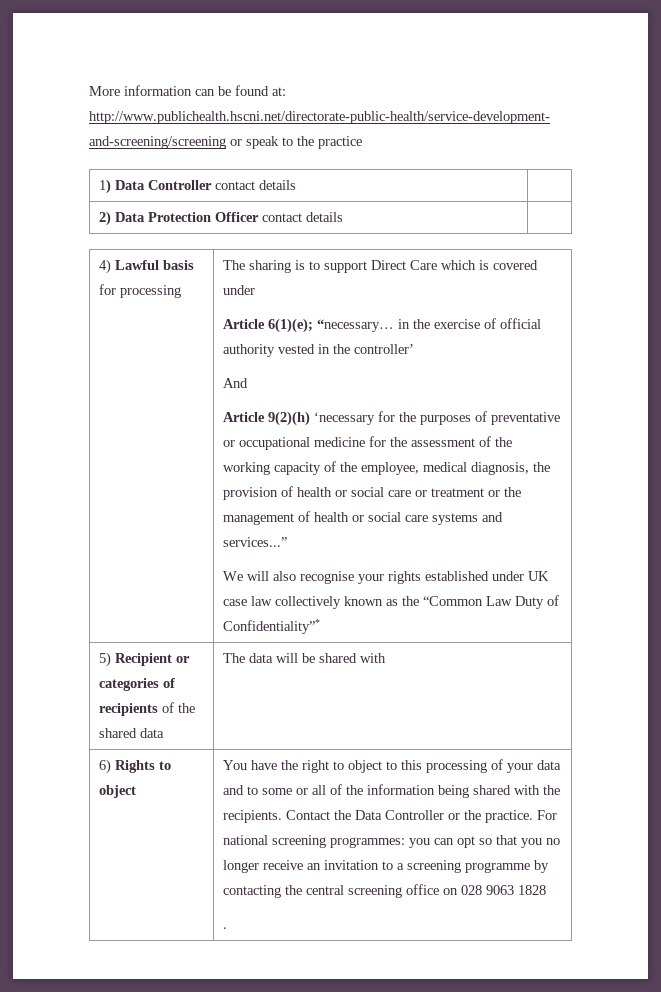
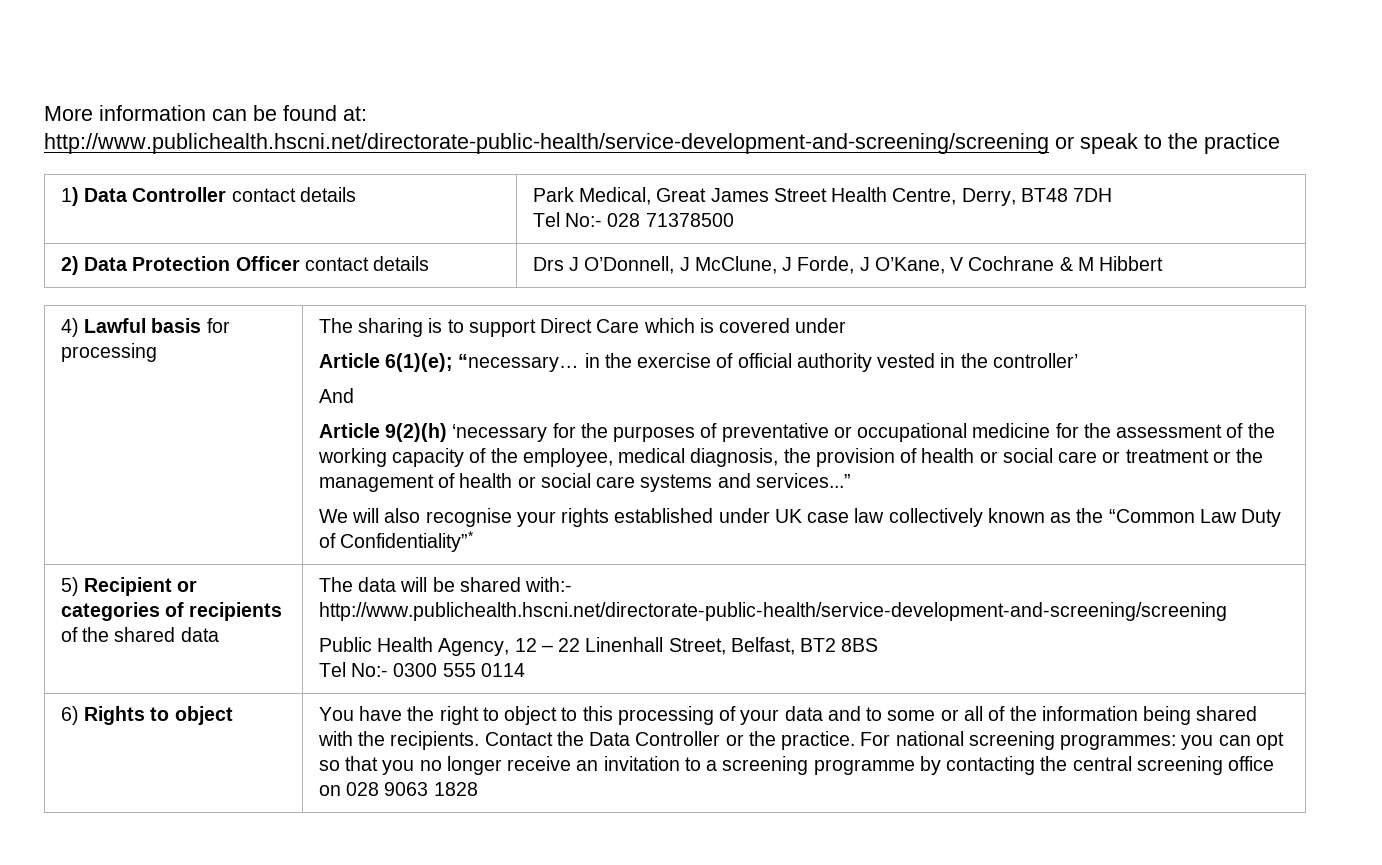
(296, 185) none -> [532,187,1113,206] [532,212,734,227] Park Medical, Great James Street Health Centre, Derry, BT48 7DH // Tel No:- 028 71378500
(343, 217) none -> [532,256,1164,274] Drs J O’Donnell, J McClune, J Forde, J O’Kane, V Cochrane & M Hibbert
[359,653,386,663] with -> [525,577,573,592] [318,602,1227,621] [318,637,879,656] [318,662,525,677] with:- http://www.publichealth.hscni.net/directorate-public-health/service-development-and-screening/screening // Public Health Agency, 12 – 22 Linenhall Street, Belfast, BT2 8BS // Tel No:- 0300 555 0114
[222,927,227,929] // . -> (478, 789) none

